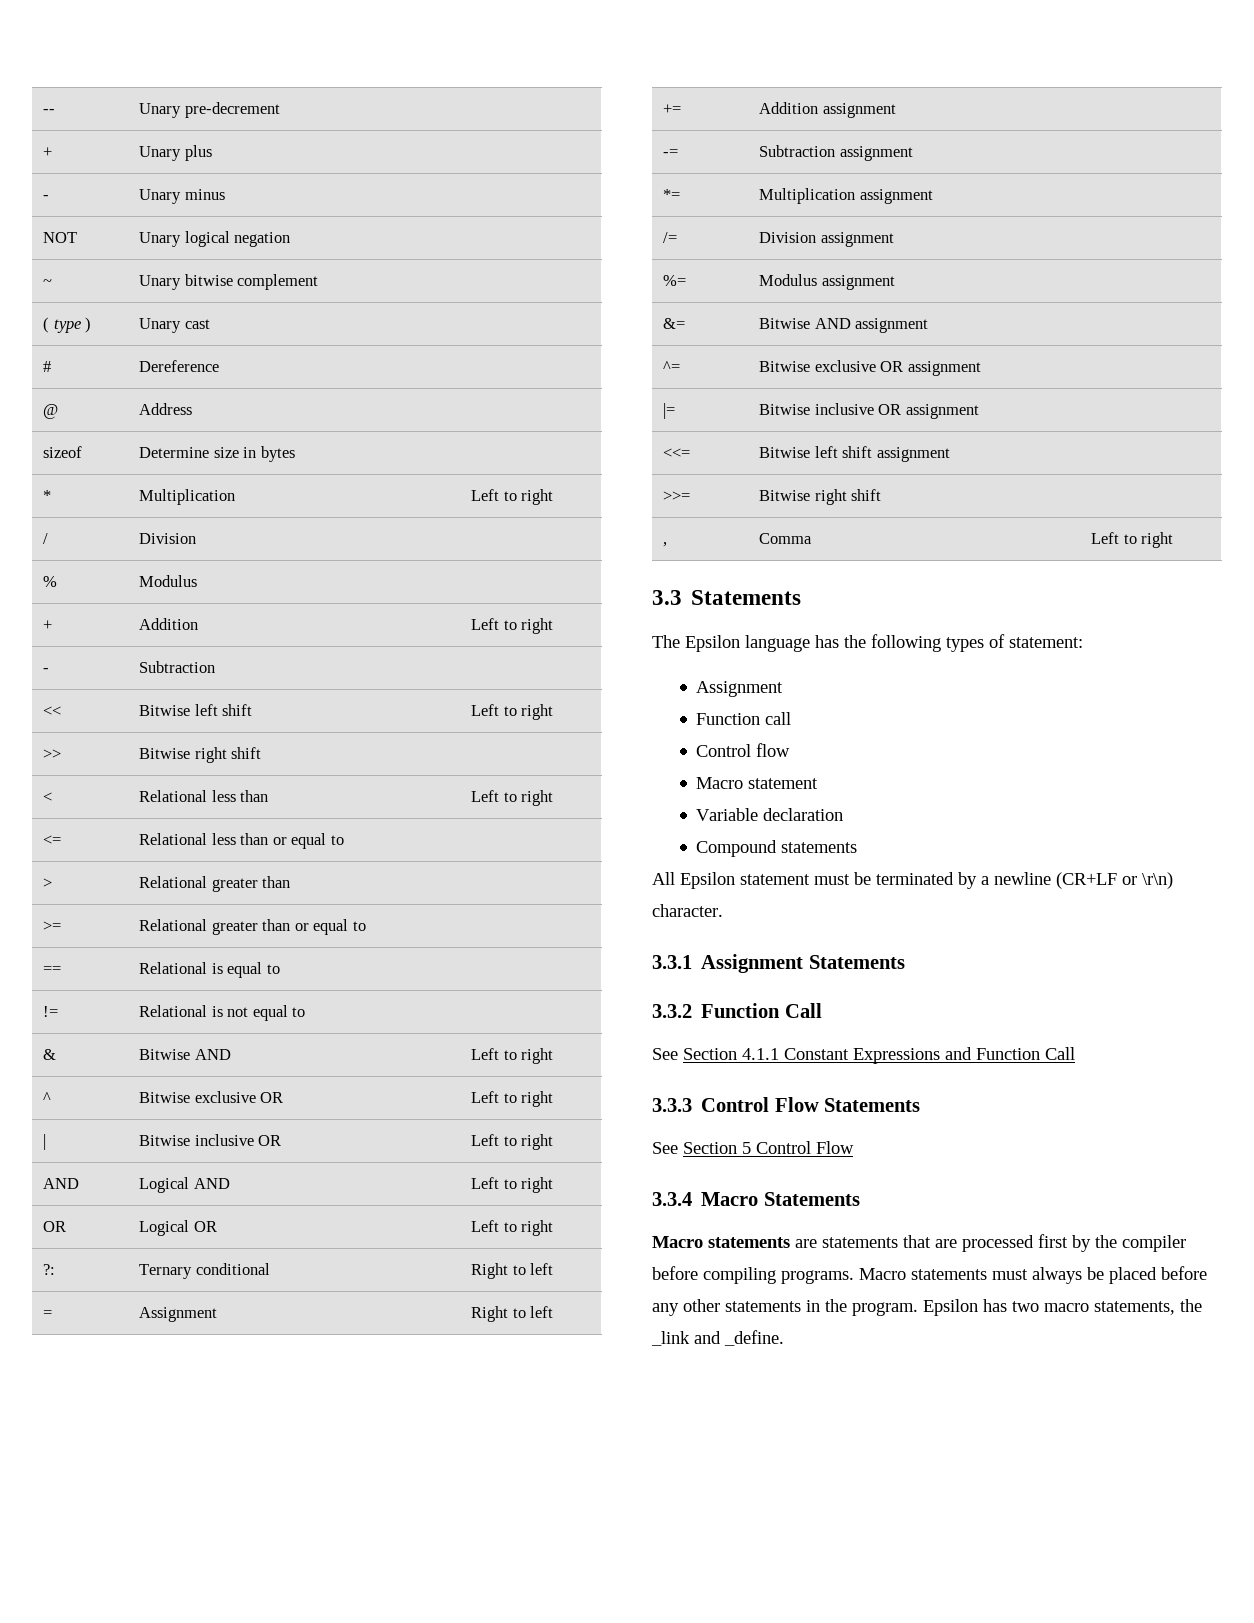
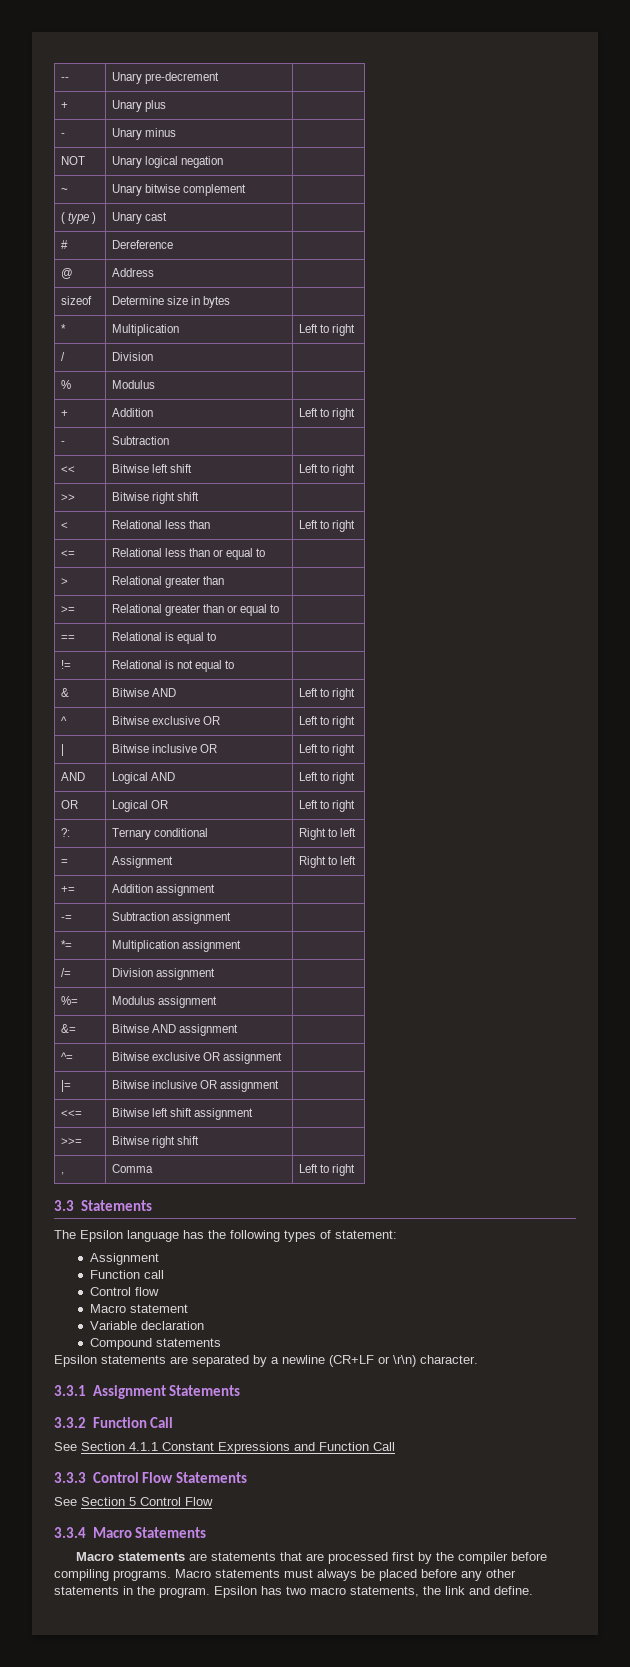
[652,872,954,889] All Epsilon statement must be terminated -> [54,1355,249,1367] Epsilon statements are separated
[651,1330,784,1346] _link and _define. -> [445,1586,533,1595] link and define.

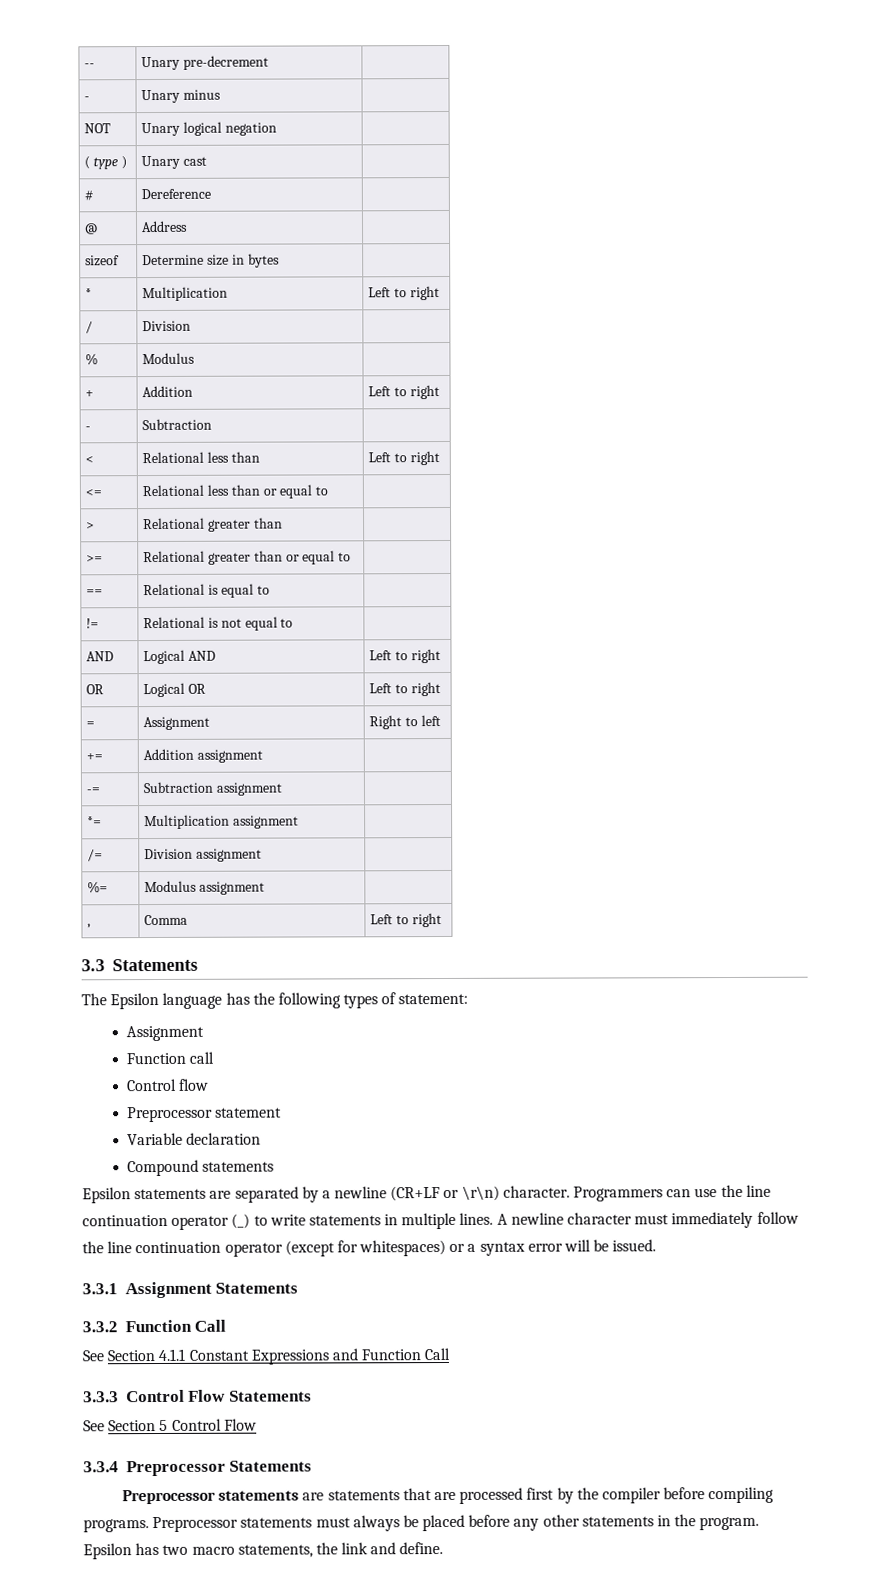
[60,102,68,109] [111,100,166,112] // + | Unary plus | -> (270, 62) none
[60,188,68,193] [111,184,246,196] // ~ | Unary bitwise complement | -> (277, 129) none
[60,466,75,473] [111,464,192,473] [298,464,355,476] [60,494,75,501] [111,492,199,504] // << | Bitwise left shift | Left to right // >> | Bitwise right shift | -> (213, 424) none
[60,688,69,697] [111,688,176,697] [298,688,355,700] [60,716,67,725] [111,716,220,725] [298,716,355,728] [60,744,64,756] [111,744,217,753] [298,744,355,756] // & | Bitwise AND | Left to right // ^ | Bitwise exclusive OR | Left to right // | | Bitwise inclusive OR | Left to right -> (294, 623) none
[60,828,70,837] [111,828,208,840] [298,828,356,840] // ?: | Ternary conditional | Right to left -> (441, 689) none
[60,1024,76,1033] [111,1024,238,1036] [60,1052,73,1061] [111,1052,283,1064] [60,1080,71,1092] [111,1080,280,1092] [60,1110,82,1117] [111,1108,254,1120] [60,1138,82,1145] [111,1136,199,1148] // &= | Bitwise AND assignment | // ^= | Bitwise exclusive OR assignment | // |= | Bitwise inclusive OR assignment | // <<= | Bitwise left shift assignment | // >>= | Bitwise right shift | -> (266, 888) none
[89,1304,126,1313] Macro -> [126,1106,213,1123] Preprocessor
(478, 1359) none -> [573,1184,771,1202] [82,1211,799,1230] [82,1239,657,1257] Programmers can use the line continuation operator (_) to write statements in multiple lines. A newline character must immediately follow the line continuation operator (except for whitespaces) or a syntax error will be issued.
[92,1527,207,1538] [75,1552,114,1561] Macro Statements // Macro -> [125,1460,313,1477] [122,1489,217,1505] Preprocessor Statements // Preprocessor
[175,1569,211,1578] Macro -> [152,1516,239,1533] Preprocessor

